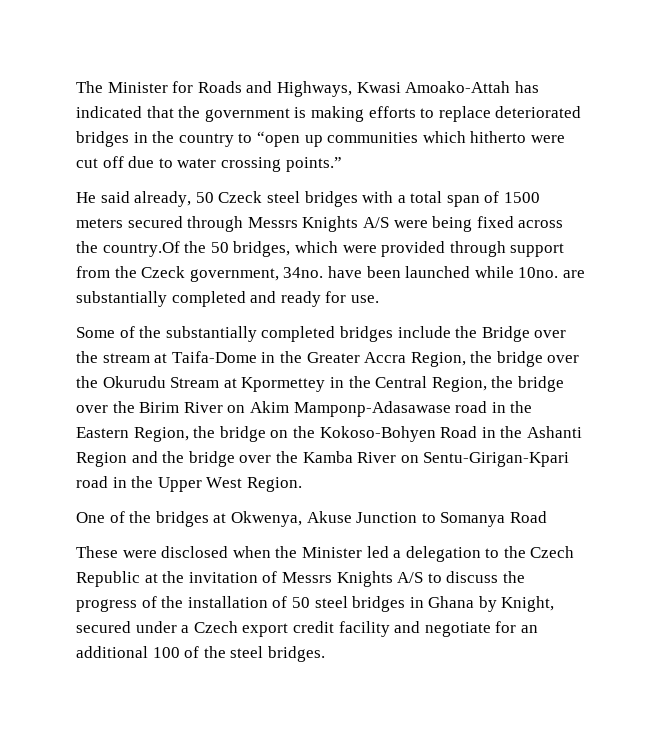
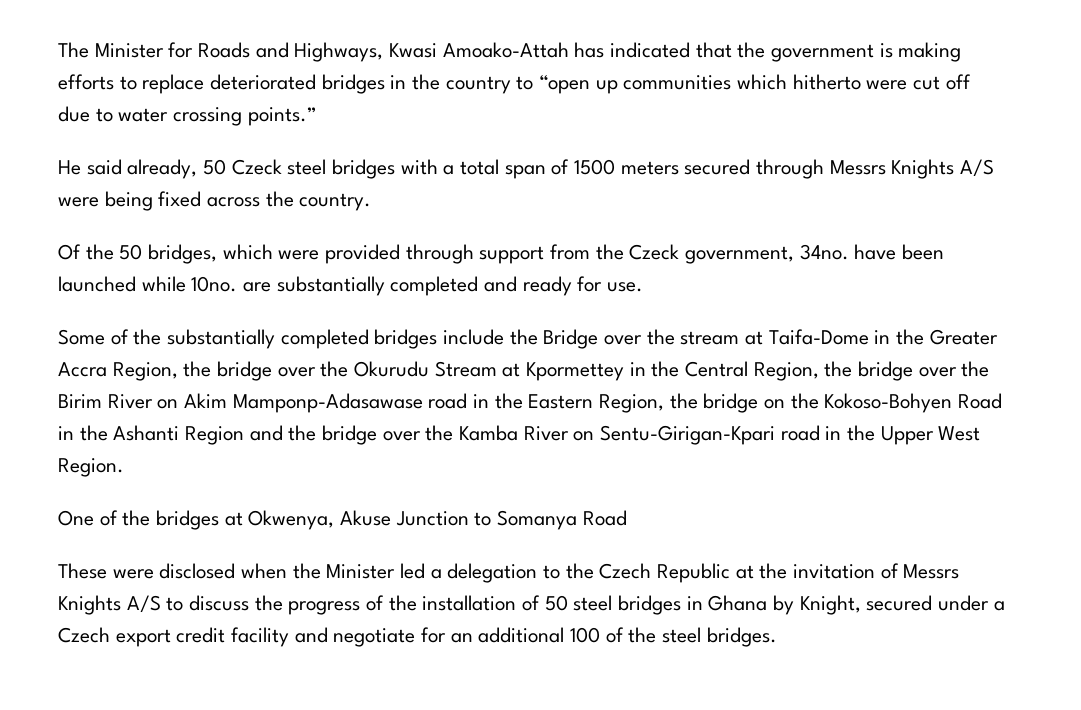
[102,241,180,257] country.Of -> [299,193,372,211] [58,244,81,260] country. // Of

